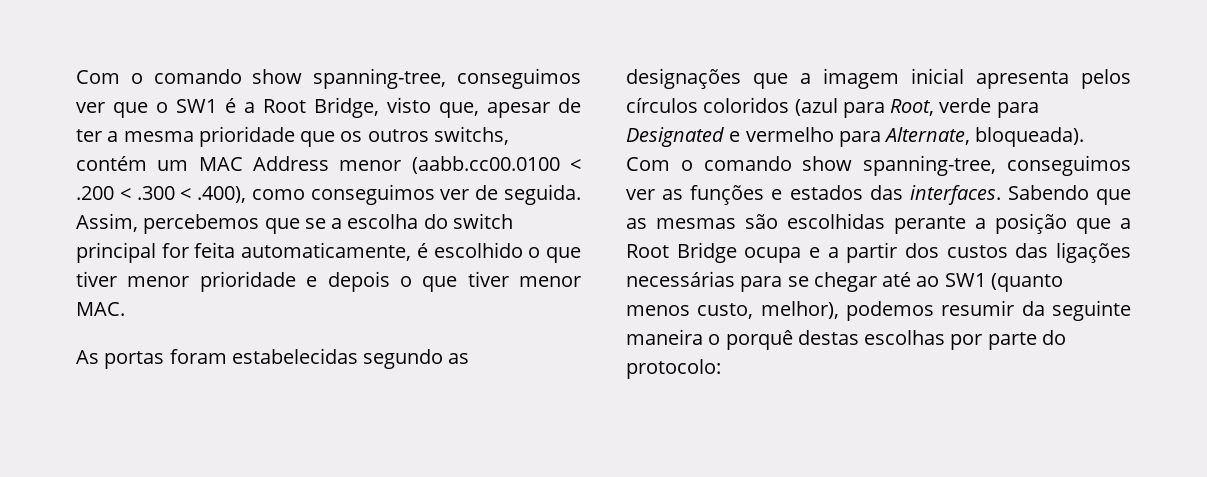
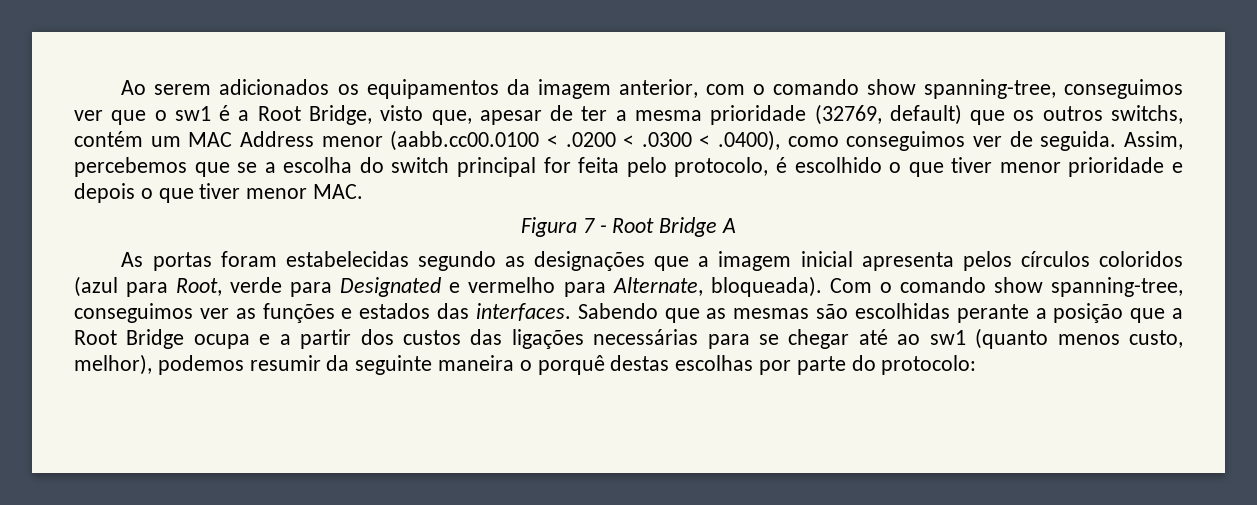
[76,70,120,84] Com -> [121,79,745,99] Ao serem adicionados os equipamentos da imagem anterior, com
[176,99,217,113] SW1 -> [174,106,211,121] sw1
(295, 136) none -> [814,104,962,125] (32769, default)
[76,186,247,203] .200 < .300 < .400), -> [565,130,781,151] .0200 < .0300 < .0400),
[241,242,412,261] automaticamente, -> [626,157,769,177] pelo protocolo,
(125, 309) none -> [520,217,737,237] // Figura 7 - Root Bridge A
[944,273,986,287] SW1 -> [929,330,966,345] sw1

